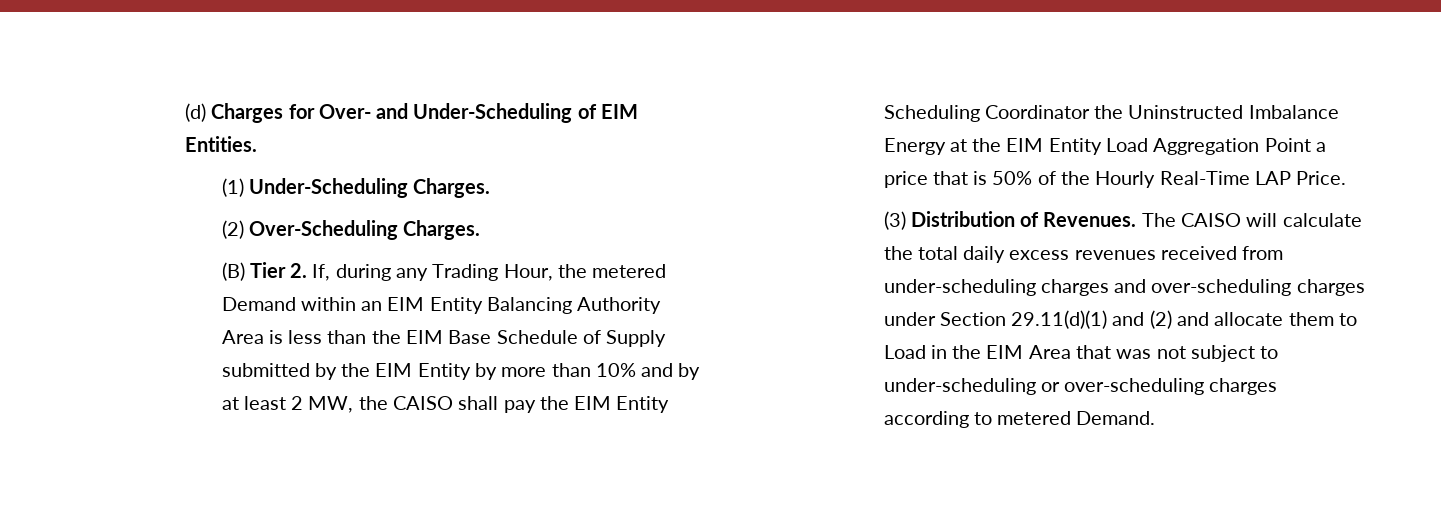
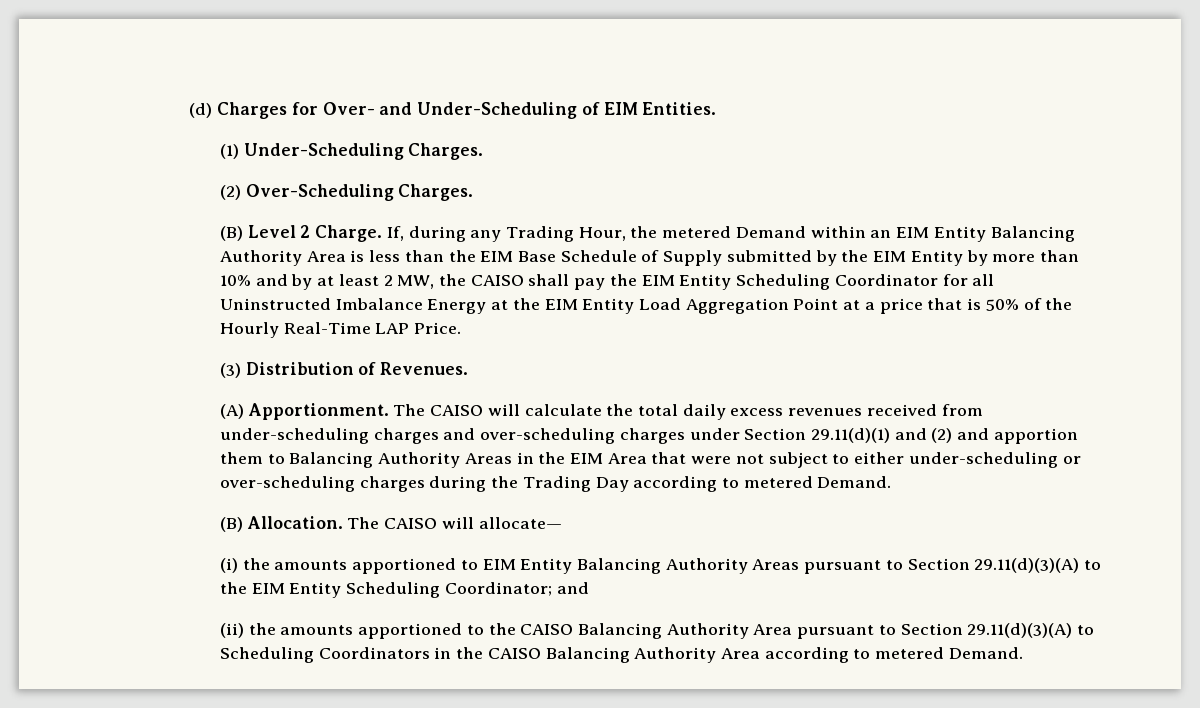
[249,262,308,278] Tier 2. -> [247,225,383,242] Level 2 Charge.
[1094,105,1124,119] the -> [942,274,995,286] for all
(1311, 145) none -> [843,300,861,310] at
(1137, 219) none -> [219,403,389,420] // (A) Apportionment.
[1214,312,1284,326] allocate -> [993,428,1078,444] apportion
[883,345,926,359] Load -> [289,452,512,468] Balancing Authority Areas
[1116,349,1152,359] was -> [691,456,732,464] were
(1279, 352) none -> [854,452,905,464] either
[883,411,1156,428] according to metered Demand. -> [429,476,892,492] [219,516,562,532] [219,558,1102,574] [219,582,589,598] [219,623,1095,639] [219,647,1023,663] during the Trading Day according to metered Demand. // (B) Allocation. The CAISO will allocate— // (i) the amounts apportioned to EIM Entity Balancing Authority Areas pursuant to Section 29.11(d)(3)(A) to the EIM Entity Scheduling Coordinator; and // (ii) the amounts apportioned to the CAISO Balancing Authority Area pursuant to Section 29.11(d)(3)(A) to Scheduling Coordinators in the CAISO Balancing Authority Area according to metered Demand.

